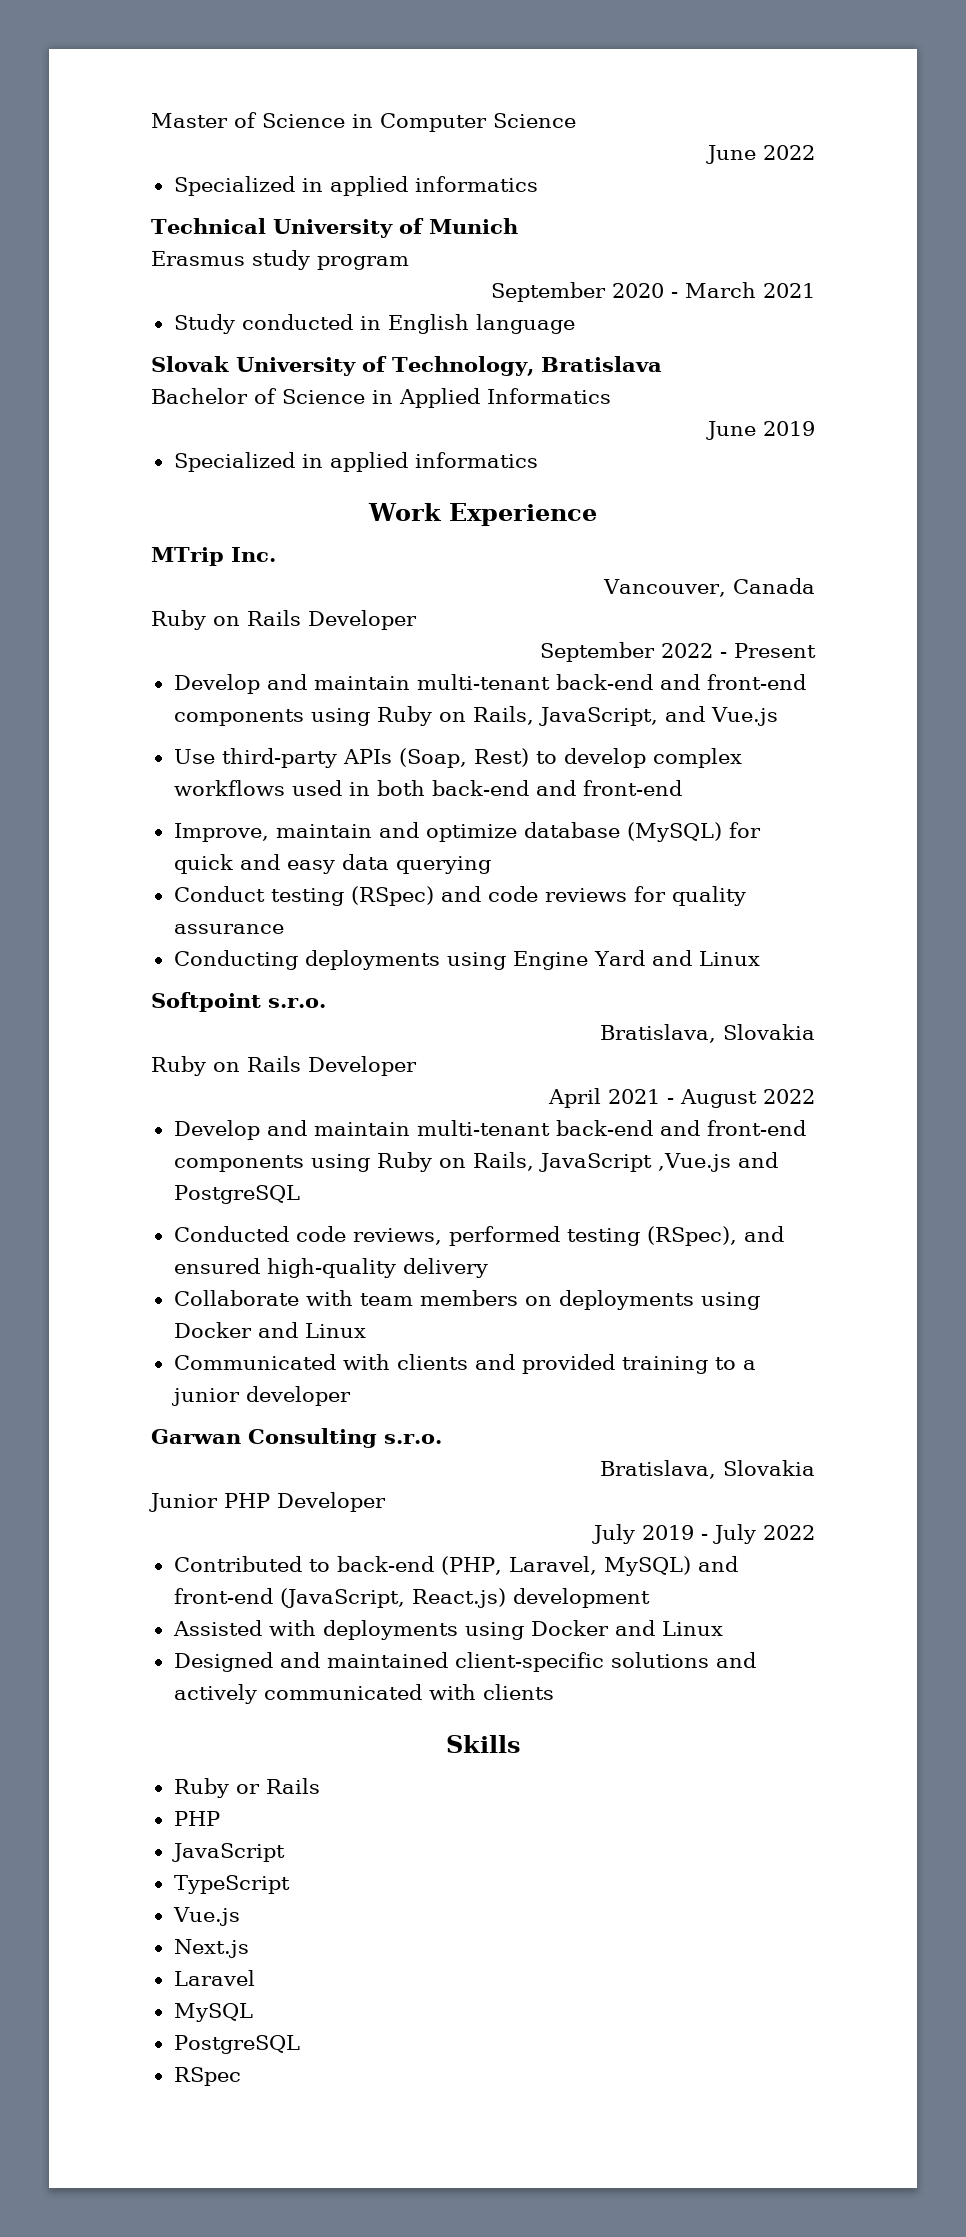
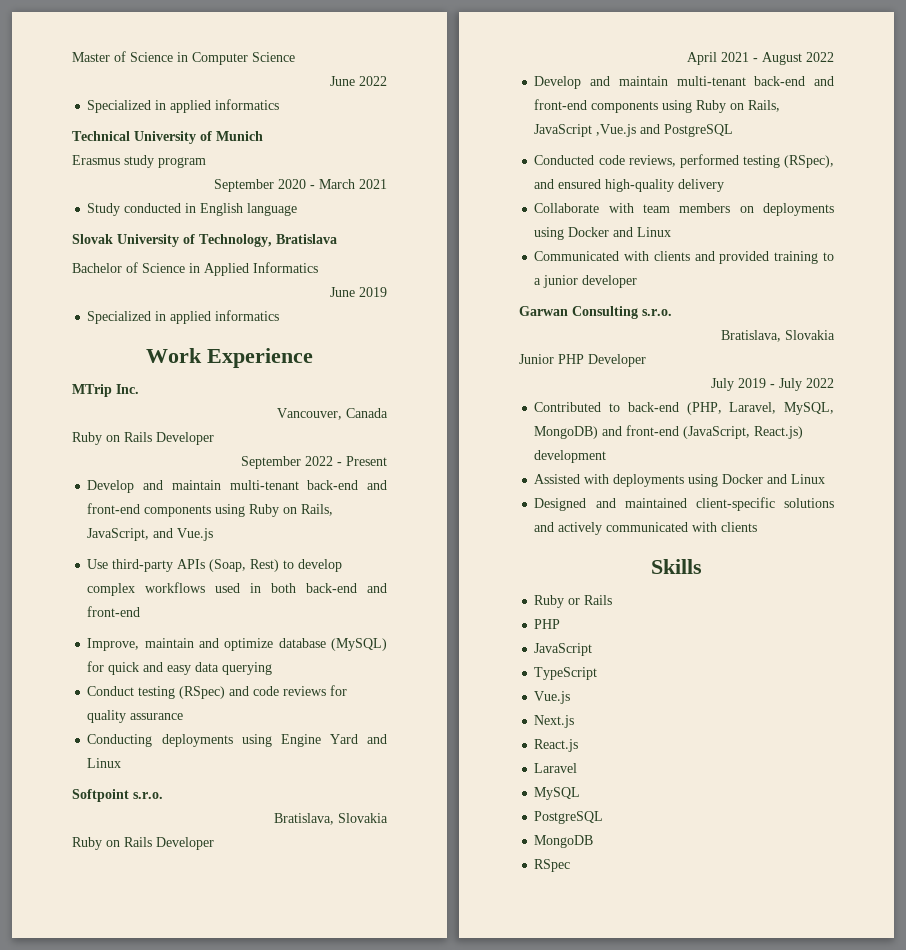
[603,1556,691,1576] MySQL) -> [784,402,834,415] [534,426,599,439] MySQL, MongoDB)
(249, 1948) none -> [534,739,579,752] // React.js
(300, 2044) none -> [534,835,594,848] // MongoDB

